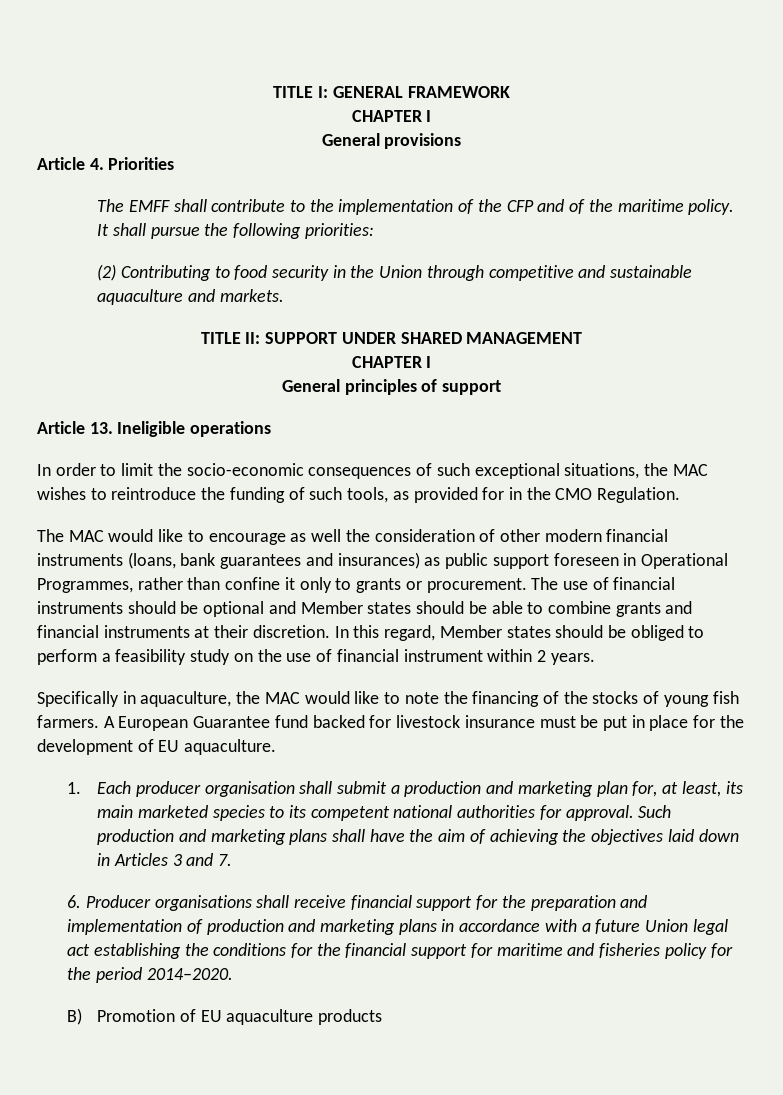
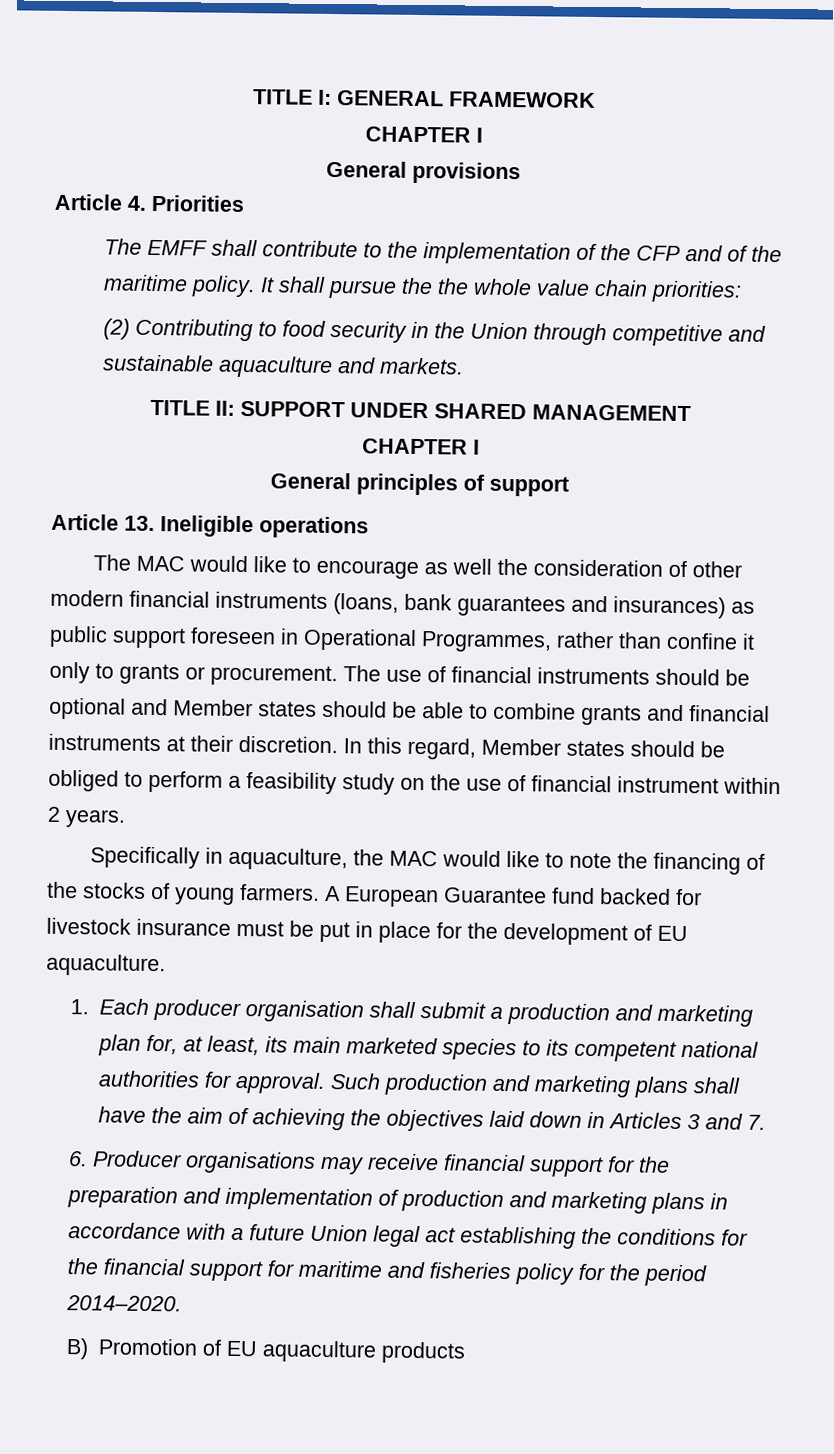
[233,223,302,239] following -> [436,278,648,297] the whole value chain
[37,463,708,479] [37,487,681,503] // In order to limit the socio-economic consequences of such exceptional situations, the MAC wishes to reintroduce the funding of such tools, as provided for in the CMO Regulation. -> (369, 527) none
[712,691,739,704] fish -> (235, 896) none
[256,895,290,908] shall -> [319,1156,364,1175] may

